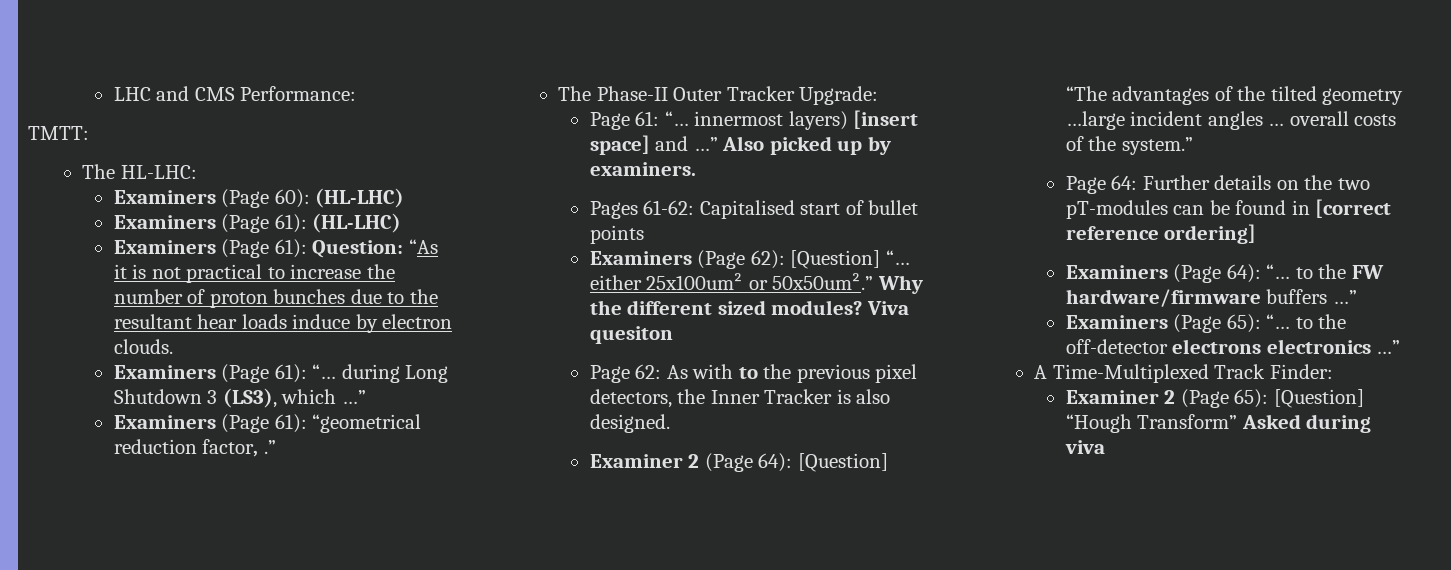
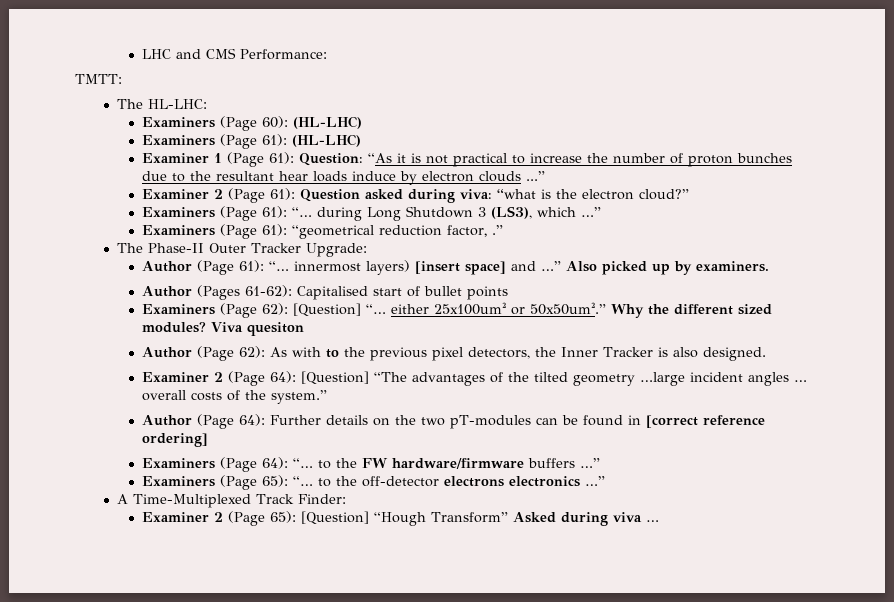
[113,240,216,254] Examiners -> [142,153,223,163] Examiner 1
[113,339,173,354] clouds. -> [479,171,546,182] [142,188,690,203] clouds ...” // Examiner 2 (Page 61): Question asked during viva: “what is the electron cloud?”
[589,111,660,130] Page 61: -> [142,260,265,275] Author (Page 61):
[589,200,695,219] Pages 61-62: -> [142,285,293,300] Author (Pages 61-62):
[589,364,662,383] Page 62: -> [142,346,266,361] Author (Page 62):
[1065,175,1138,194] Page 64: -> [142,414,266,429] Author (Page 64):
(1105, 447) none -> [646,520,660,522] …

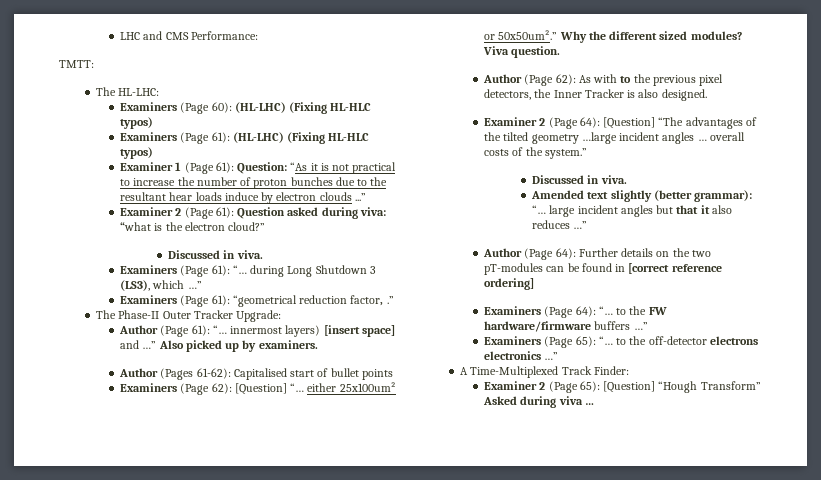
(363, 122) none -> [289,102,372,114] [120,117,154,129] (Fixing HL-HLC typos)
(362, 140) none -> [287,132,370,144] [120,147,154,159] (Fixing HL-HLC typos)
(690, 194) none -> [168,250,263,259] // Discussed in viva.
[247,322,305,336] quesiton -> [511,46,561,58] question.
(328, 397) none -> [532,175,627,184] [531,190,753,202] [532,205,732,217] [532,220,588,229] // Discussed in viva. // Amended text slightly (better grammar): “… large incident angles but that it also reduces …”

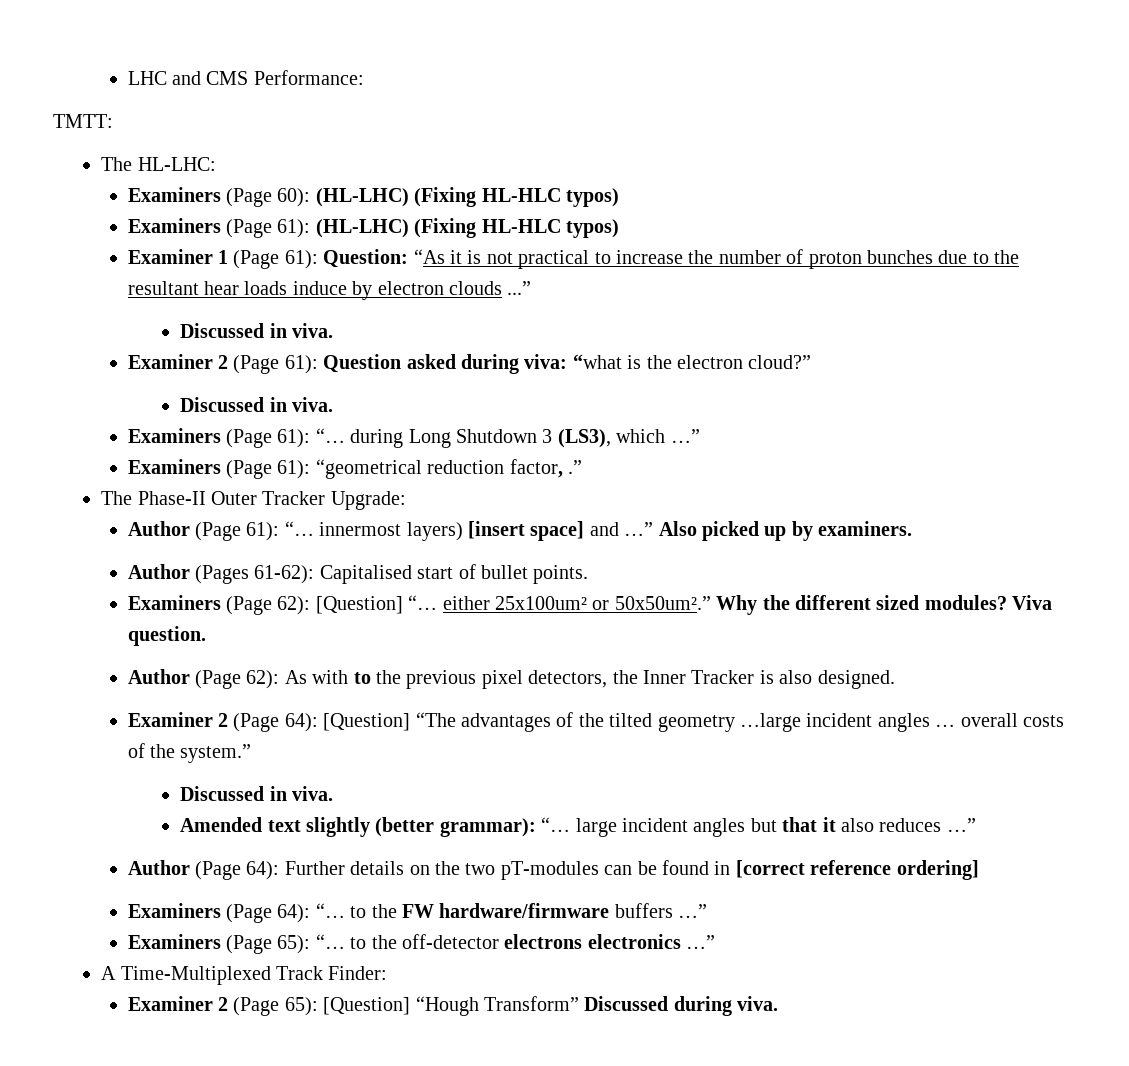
(366, 197) none -> [180,323,333,338] // Discussed in viva.
[361,369,393,380] points -> [533,565,589,584] points.
[483,396,594,408] Asked during viva … -> [584,996,779,1016] Discussed during viva.

